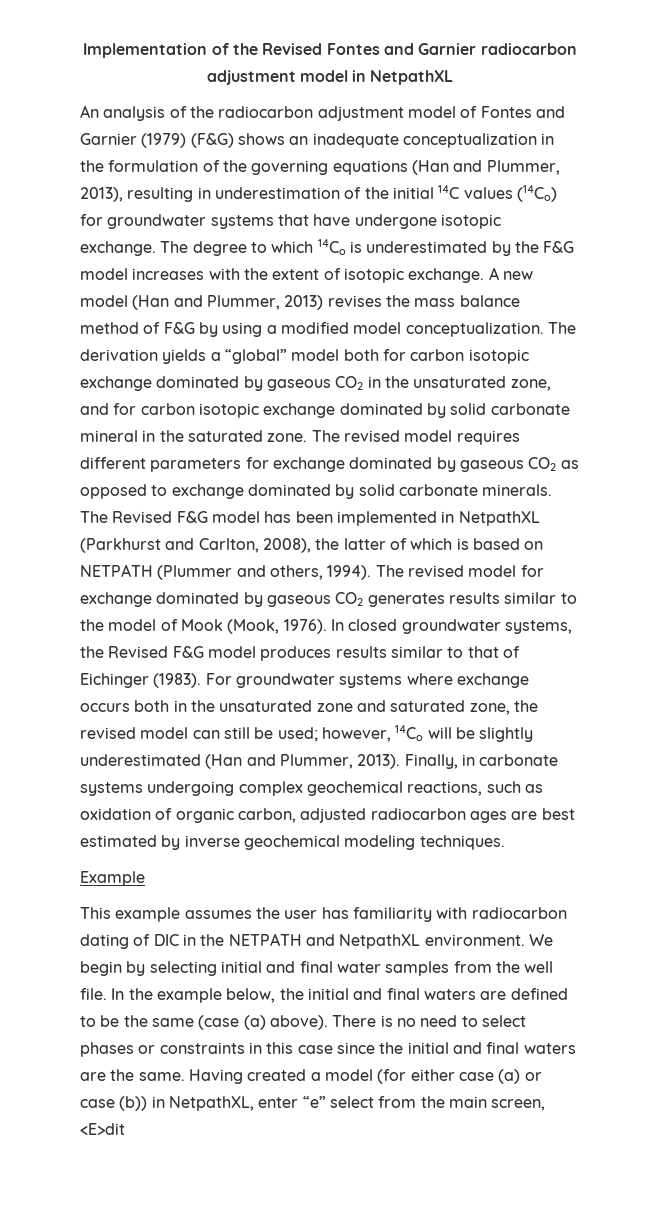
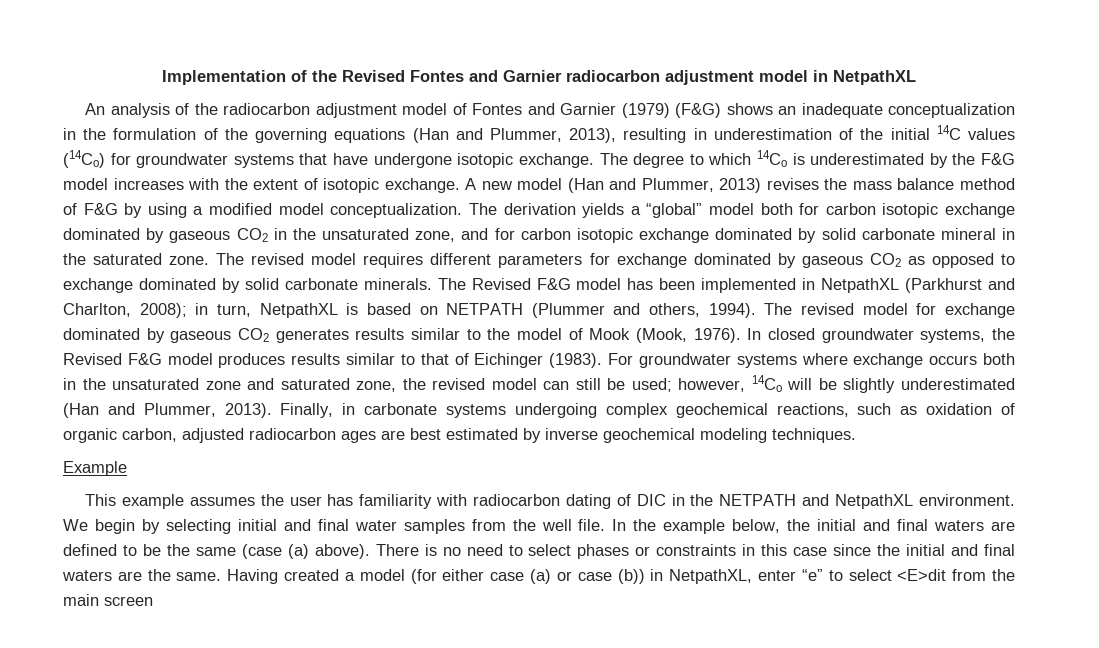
[198,538,453,553] Carlton, 2008), the latter of which -> [63,303,338,318] Charlton, 2008); in turn, NetpathXL
[329,1096,374,1108] select -> [828,569,947,581] to select <E>dit
[491,1099,546,1111] [80,1123,125,1135] screen, <E>dit -> [104,596,153,606] screen

